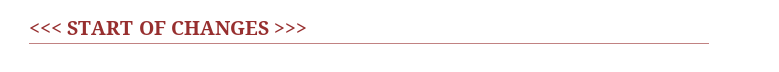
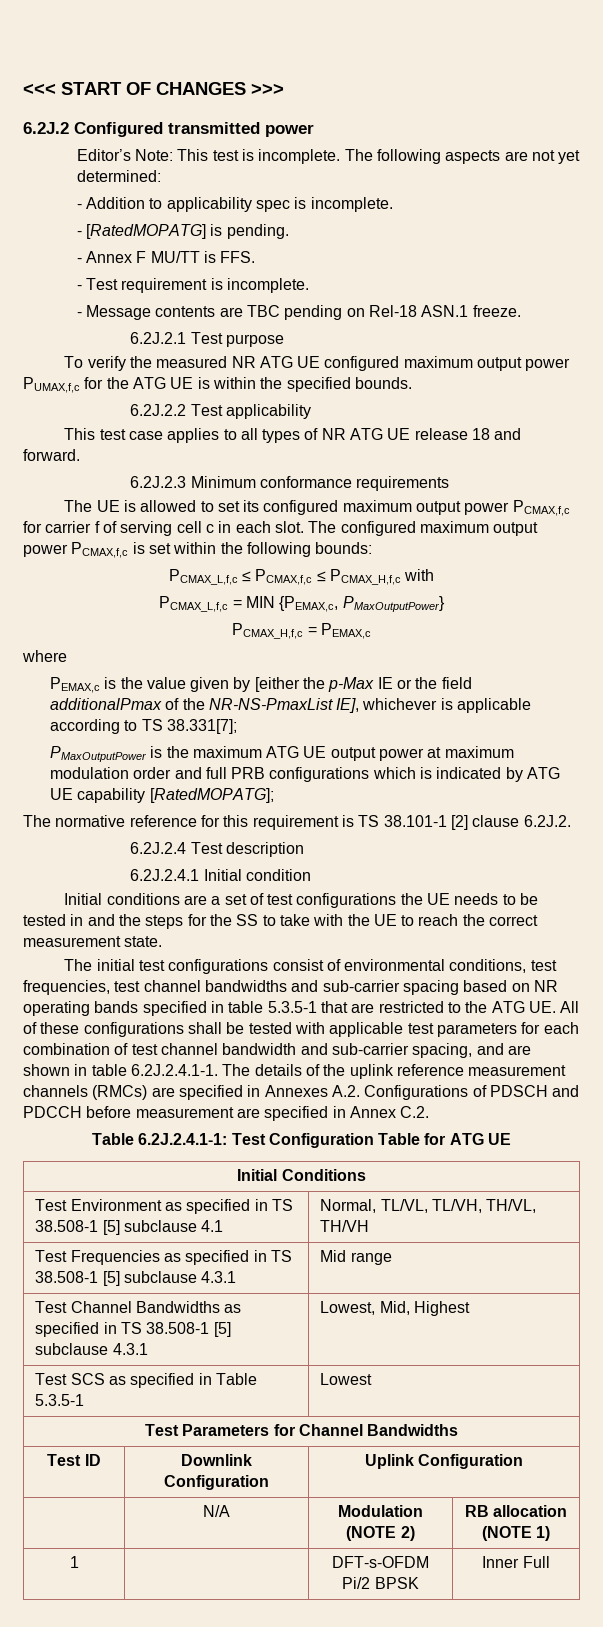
(308, 29) none -> [23,122,314,137] [76,149,581,164] [76,170,161,182] [76,197,393,212] [76,224,289,239] [76,251,256,263] [76,278,310,293] [76,305,521,320] [130,332,285,347] [64,356,571,371] [23,377,412,393] [130,404,312,419] [64,428,522,443] [23,449,80,461] [130,476,450,491] [64,500,570,516] [23,521,539,536] [23,542,373,558] [168,569,435,585] [159,596,445,612] [232,623,371,639] [22,650,67,662] [49,677,472,693] [49,698,532,713] [49,719,237,734] [49,746,514,762] [49,767,561,782] [49,788,274,803] [23,815,571,830] [130,842,305,857] [130,869,312,881] [64,893,539,908] [23,914,539,929] [23,936,163,947] [64,959,557,974] [23,980,558,995] [23,1001,580,1016] [23,1022,579,1037] [23,1043,531,1058] [23,1064,567,1079] [23,1085,580,1100] [23,1106,430,1121] [91,1133,512,1148] [237,1169,366,1181] [35,1199,293,1214] [35,1220,224,1235] [320,1199,537,1213] [320,1220,370,1232] [35,1250,292,1265] [35,1271,237,1286] [320,1250,392,1265] [35,1301,242,1313] [35,1322,231,1337] [35,1343,148,1355] [320,1301,470,1316] [35,1373,257,1388] [35,1394,85,1406] [320,1373,373,1385] [144,1424,459,1436] [47,1454,101,1466] [181,1454,252,1466] [164,1475,269,1490] [364,1454,524,1469] [203,1505,230,1517] [338,1505,423,1517] [346,1526,415,1541] [464,1505,568,1517] [481,1526,551,1541] [69,1556,79,1568] [332,1556,429,1568] [342,1577,419,1589] [482,1556,550,1568] // 6.2J.2 Configured transmitted power // Editor’s Note: This test is incomplete. The following aspects are not yet determined: // - Addition to applicability spec is incomplete. // - [RatedMOPATG] is pending. // - Annex F MU/TT is FFS. // - Test requirement is incomplete. // - Message contents are TBC pending on Rel-18 ASN.1 freeze. // 6.2J.2.1 Test purpose // To verify the measured NR ATG UE configured maximum output power PUMAX,f,c for the ATG UE is within the specified bounds. // 6.2J.2.2 Test applicability // This test case applies to all types of NR ATG UE release 18 and forward. // 6.2J.2.3 Minimum conformance requirements // The UE is allowed to set its configured maximum output power PCMAX,f,c for carrier f of serving cell c in each slot. The configured maximum output power PCMAX,f,c is set within the following bounds: // PCMAX_L,f,c ≤ PCMAX,f,c ≤ PCMAX_H,f,c with // PCMAX_L,f,c = MIN {PEMAX,c, PMaxOutputPower} // PCMAX_H,f,c = PEMAX,c // where // PEMAX,c is the value given by [either the p-Max IE or the field additionalPmax of the NR-NS-PmaxList IE], whichever is applicable according to TS 38.331[7]; // PMaxOutputPower is the maximum ATG UE output power at maximum modulation order and full PRB configurations which is indicated by ATG UE capability [RatedMOPATG]; // The normative reference for this requirement is TS 38.101-1 [2] clause 6.2J.2. // 6.2J.2.4 Test description // 6.2J.2.4.1 Initial condition // Initial conditions are a set of test configurations the UE needs to be tested in and the steps for the SS to take with the UE to reach the correct measurement state. // The initial test configurations consist of environmental conditions, test frequencies, test channel bandwidths and sub-carrier spacing based on NR operating bands specified in table 5.3.5-1 that are restricted to the ATG UE. All of these configurations shall be tested with applicable test parameters for each combination of test channel bandwidth and sub-carrier spacing, and are shown in table 6.2J.2.4.1-1. The details of the uplink reference measurement channels (RMCs) are specified in Annexes A.2. Configurations of PDSCH and PDCCH before measurement are specified in Annex C.2. // Table 6.2J.2.4.1-1: Test Configuration Table for ATG UE // Initial Conditions // Test Environment as specified in TS 38.508-1 [5] subclause 4.1 | Normal, TL/VL, TL/VH, TH/VL, TH/VH // Test Frequencies as specified in TS 38.508-1 [5] subclause 4.3.1 | Mid range // Test Channel Bandwidths as specified in TS 38.508-1 [5] subclause 4.3.1 | Lowest, Mid, Highest // Test SCS as specified in Table 5.3.5-1 | Lowest // Test Parameters for Channel Bandwidths // Test ID | Downlink Configuration | Uplink Configuration // | N/A | Modulation (NOTE 2) | RB allocation (NOTE 1) // 1 | | DFT-s-OFDM Pi/2 BPSK | Inner Full

